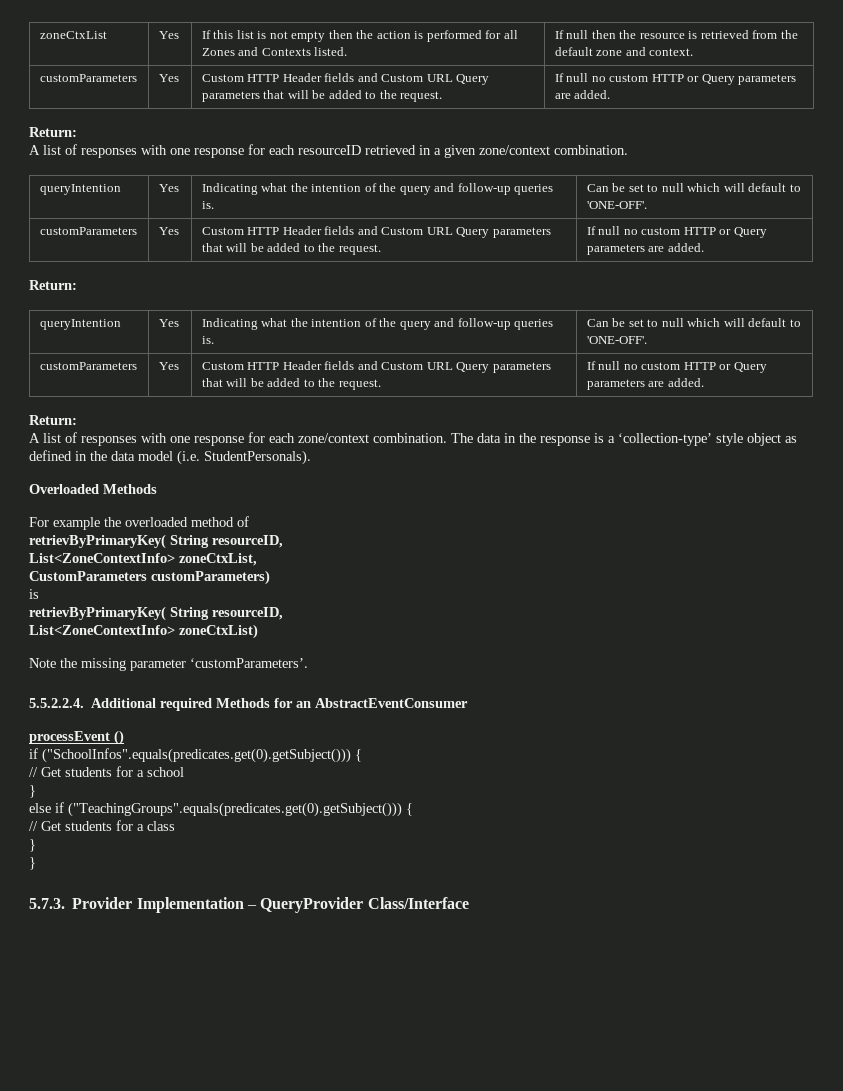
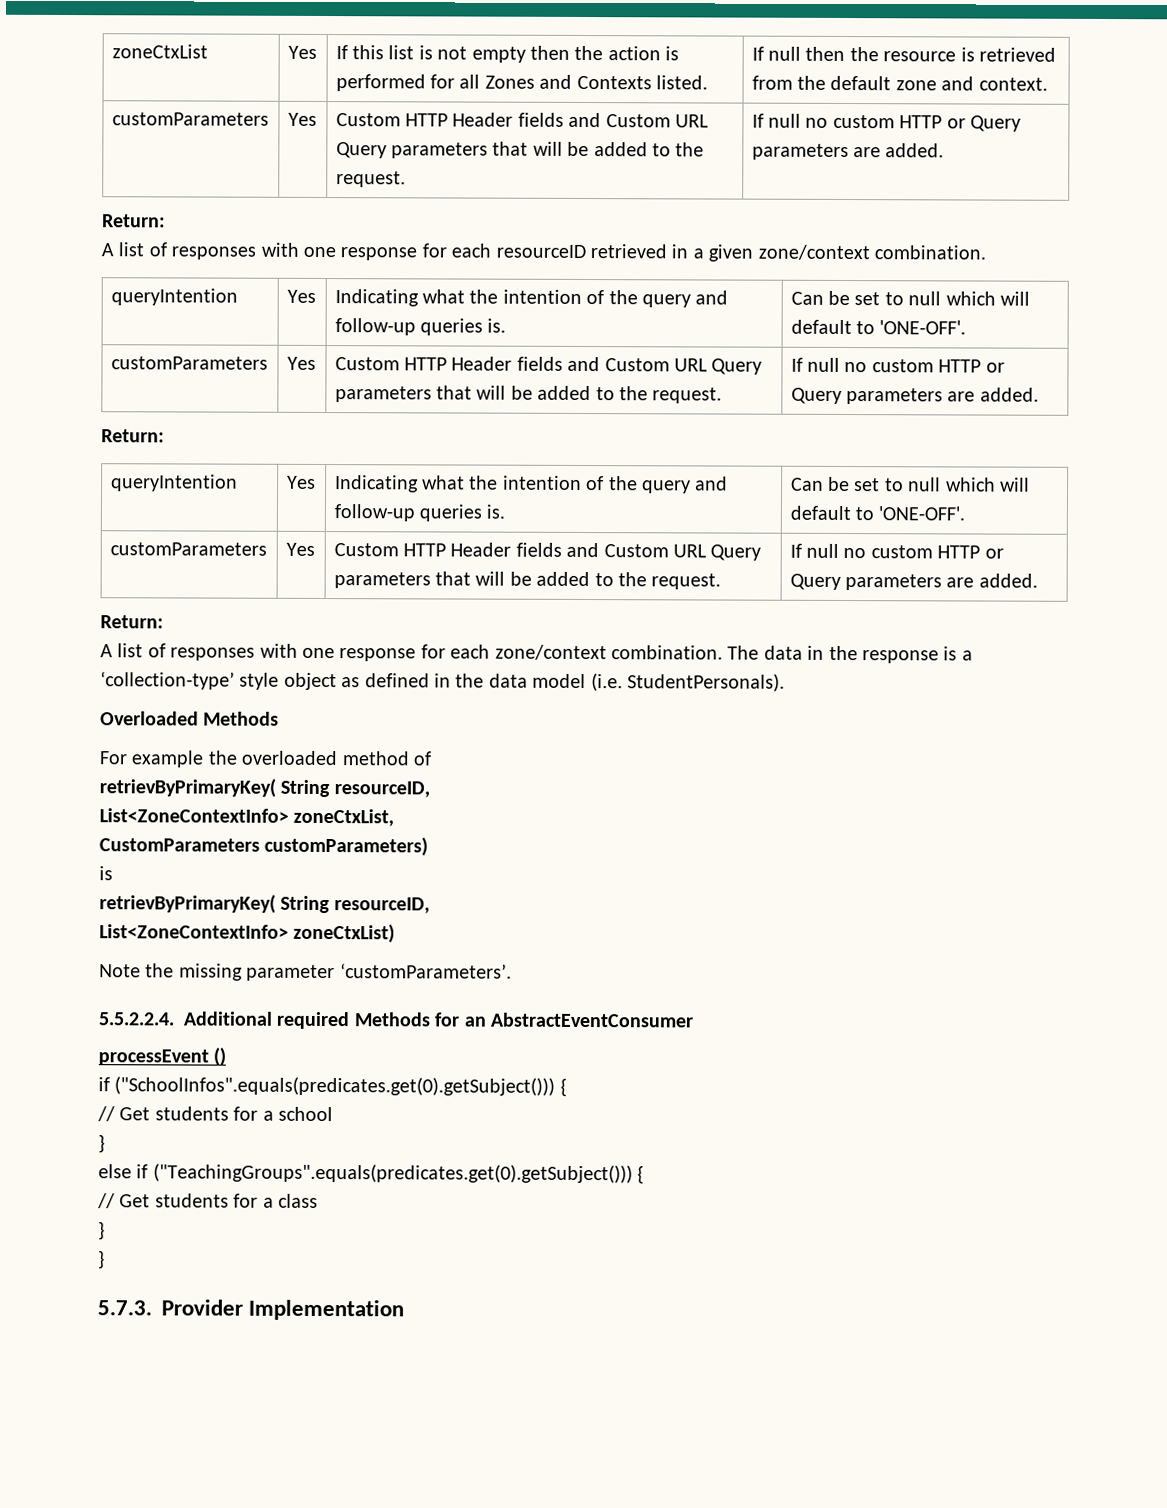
[246,897,469,913] – QueryProvider Class/Interface -> (405, 1310) none

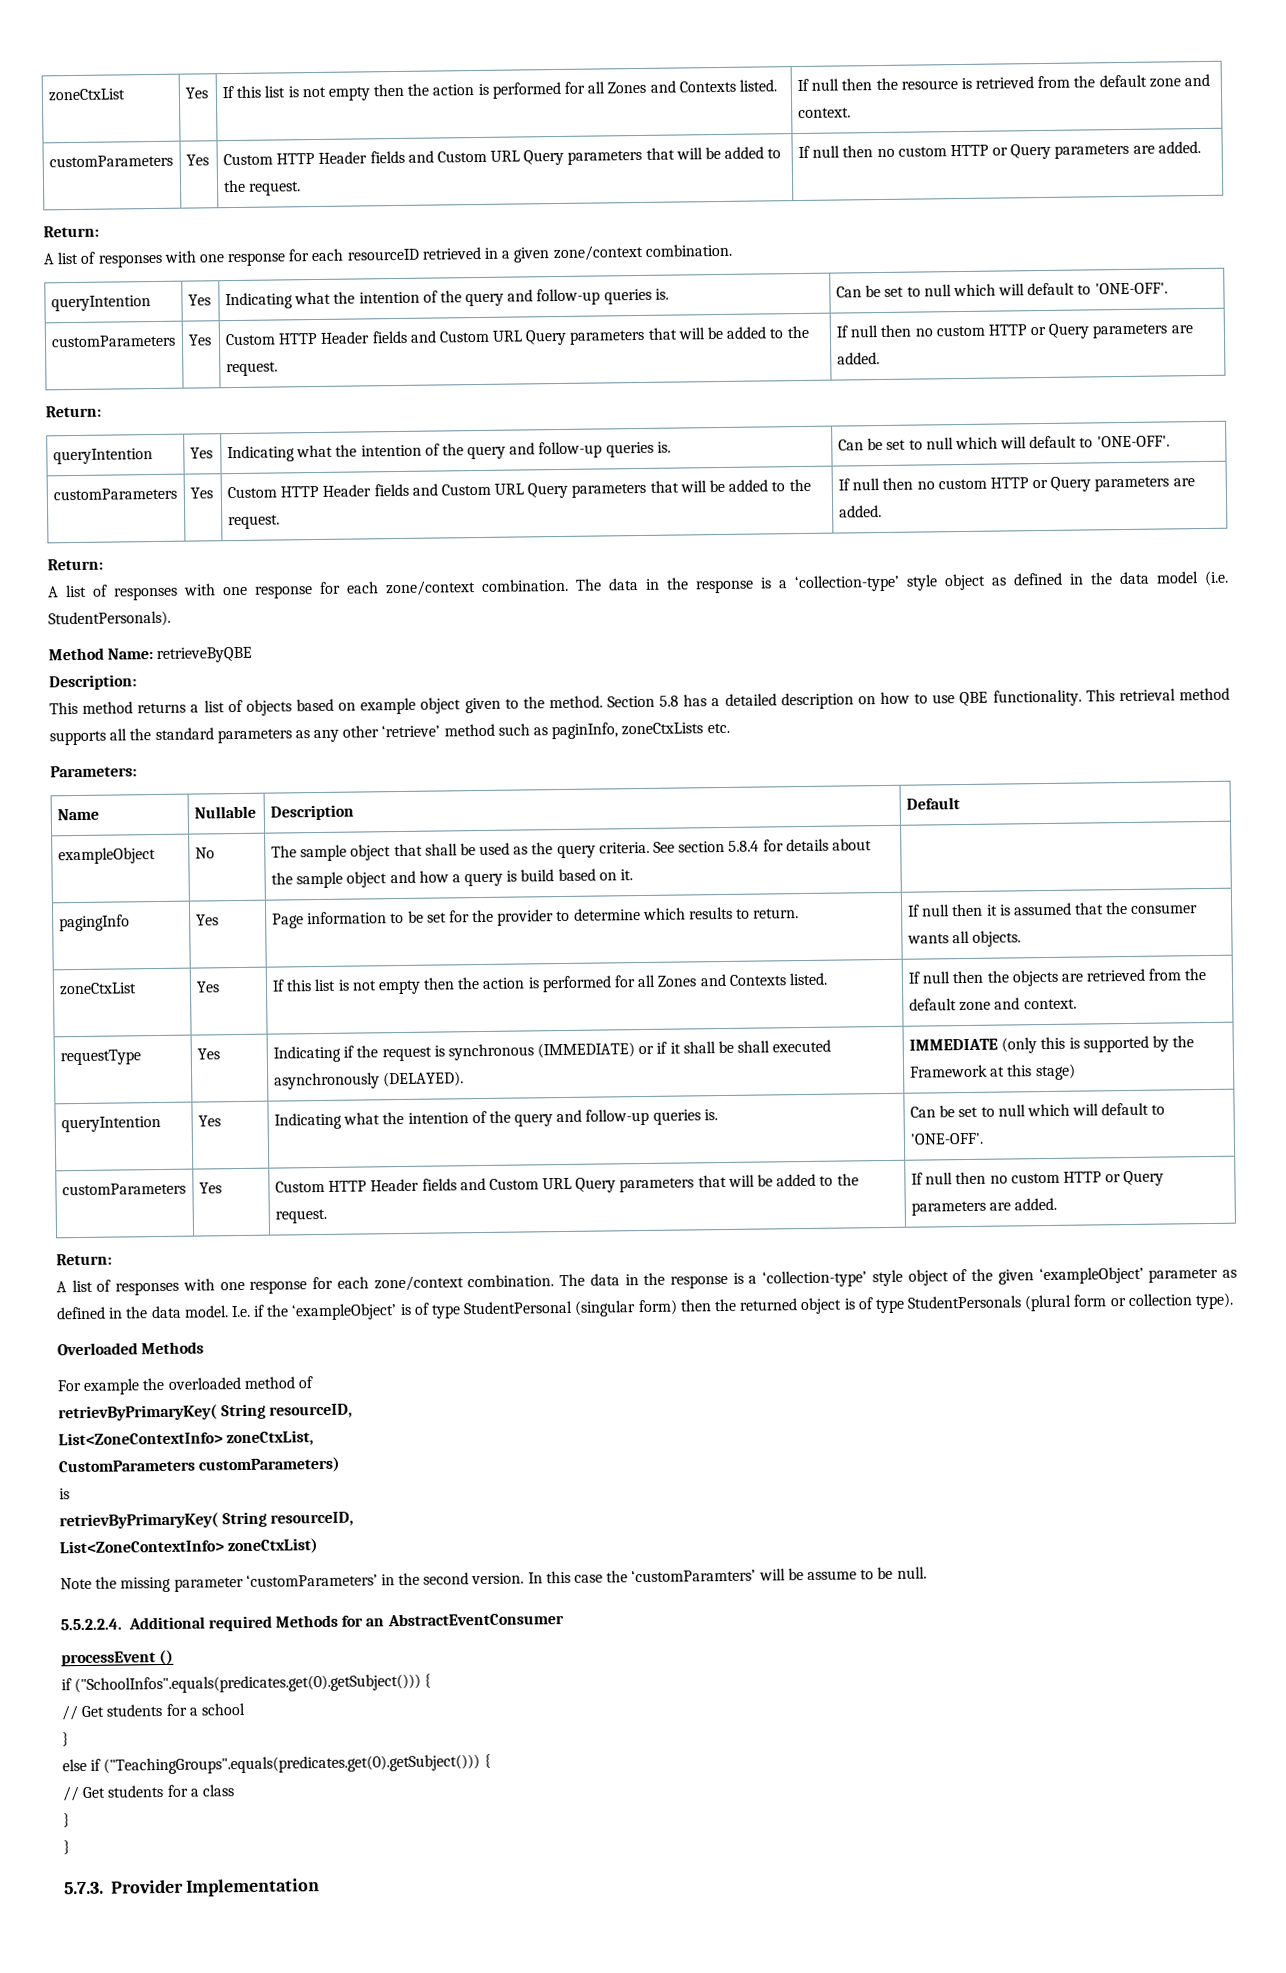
(802, 120) none -> [842,145,874,158] then
(841, 364) none -> [880,324,912,338] then
(840, 550) none -> [882,477,914,490] then
(785, 682) none -> [48,646,253,663] [49,674,137,691] [49,687,1231,716] [49,722,730,746] [50,765,137,778] [56,808,99,821] [193,805,256,819] [269,804,354,821] [905,797,960,810] [57,847,156,865] [194,847,215,859] [270,838,872,862] [270,868,633,889] [58,914,130,932] [195,914,219,926] [271,906,800,929] [907,901,1199,917] [906,930,1022,947] [58,982,137,996] [195,981,220,993] [271,972,827,995] [907,968,1207,987] [908,997,1077,1012] [59,1049,141,1066] [196,1048,220,1060] [272,1039,832,1063] [273,1071,465,1090] [908,1035,1195,1054] [909,1063,1076,1081] [60,1115,161,1133] [197,1115,221,1127] [273,1108,718,1130] [909,1102,1166,1118] [909,1132,983,1145] [61,1182,186,1196] [198,1182,222,1194] [274,1173,859,1193] [274,1208,327,1224] [910,1170,1165,1187] [910,1197,1058,1216] [56,1253,112,1266] [56,1266,1238,1296] [56,1292,1234,1321] // Method Name: retrieveByQBE // Description: // This method returns a list of objects based on example object given to the method. Section 5.8 has a detailed description on how to use QBE functionality. This retrieval method supports all the standard parameters as any other ‘retrieve’ method such as paginInfo, zoneCtxLists etc. // Parameters: // Name | Nullable | Description | Default // exampleObject | No | The sample object that shall be used as the query criteria. See section 5.8.4 for details about the sample object and how a query is build based on it. | // pagingInfo | Yes | Page information to be set for the provider to determine which results to return. | If null then it is assumed that the consumer wants all objects. // zoneCtxList | Yes | If this list is not empty then the action is performed for all Zones and Contexts listed. | If null then the objects are retrieved from the default zone and context. // requestType | Yes | Indicating if the request is synchronous (IMMEDIATE) or if it shall be shall executed asynchronously (DELAYED). | IMMEDIATE (only this is supported by the Framework at this stage) // queryIntention | Yes | Indicating what the intention of the query and follow-up queries is. | Can be set to null which will default to 'ONE-OFF'. // customParameters | Yes | Custom HTTP Header fields and Custom URL Query parameters that will be added to the request. | If null then no custom HTTP or Query parameters are added. // Return: // A list of responses with one response for each zone/context combination. The data in the response is a ‘collection-type’ style object of the given ‘exampleObject’ parameter as defined in the data model. I.e. if the ‘exampleObject’ is of type StudentPersonal (singular form) then the returned object is of type StudentPersonals (plural form or collection type).
[339,963,512,979] ‘customParameters’. -> [245,1566,927,1587] ‘customParameters’ in the second version. In this case the ‘customParamters’ will be assume to be null.

